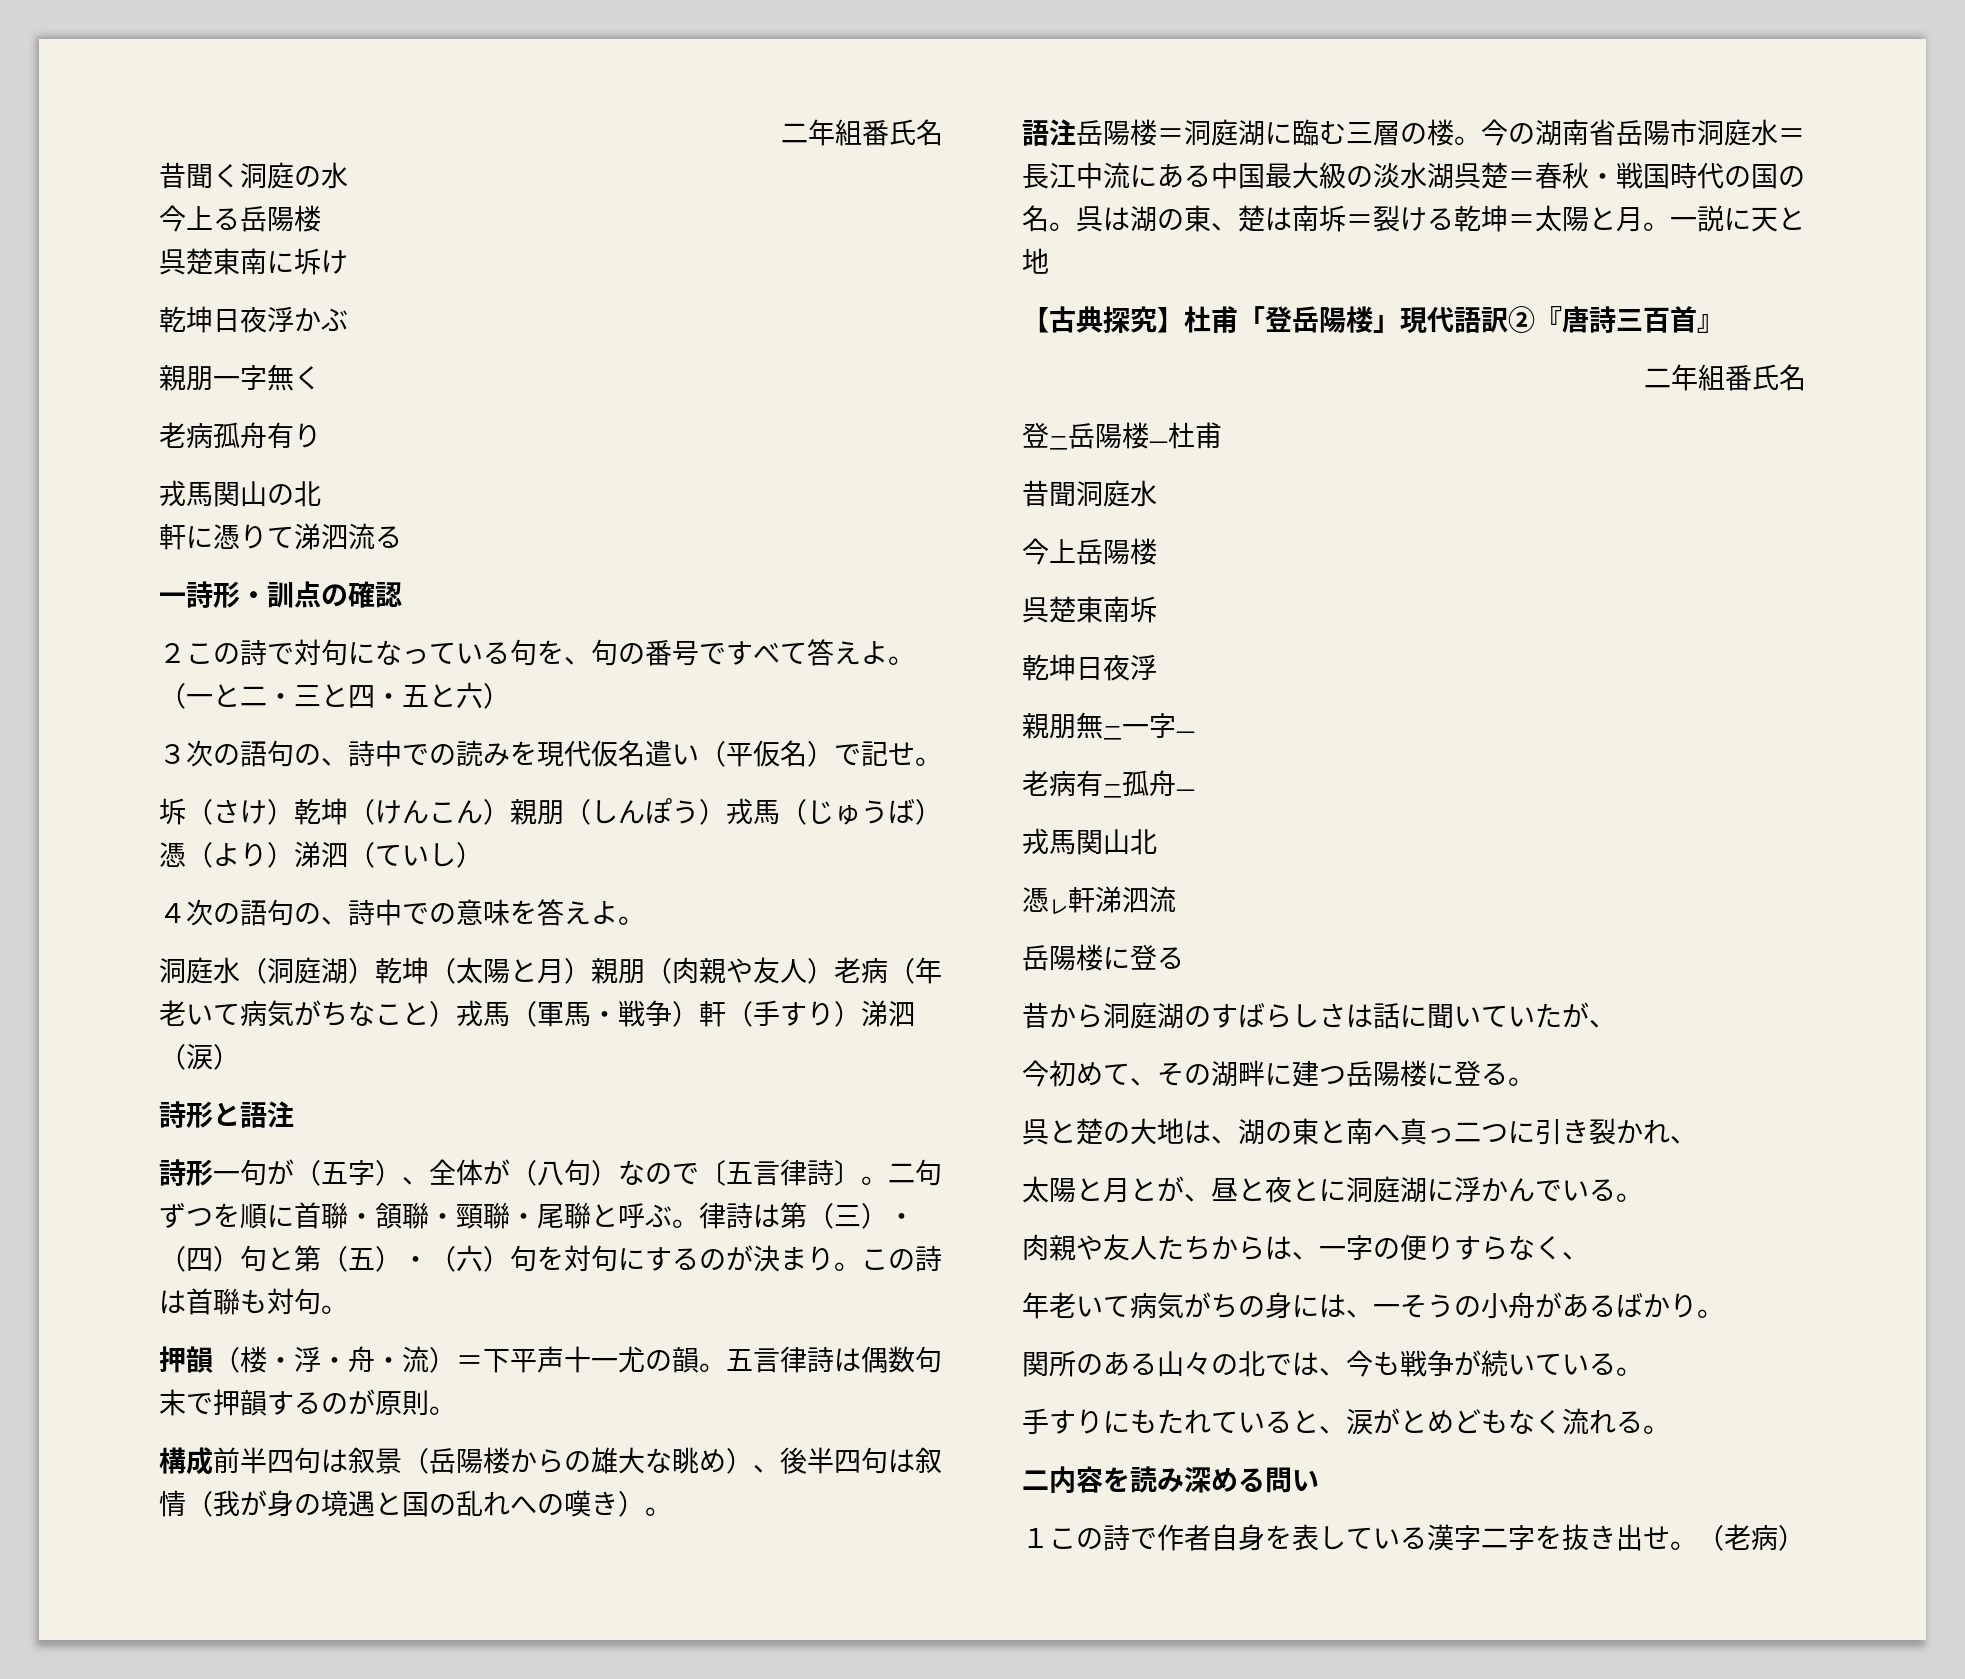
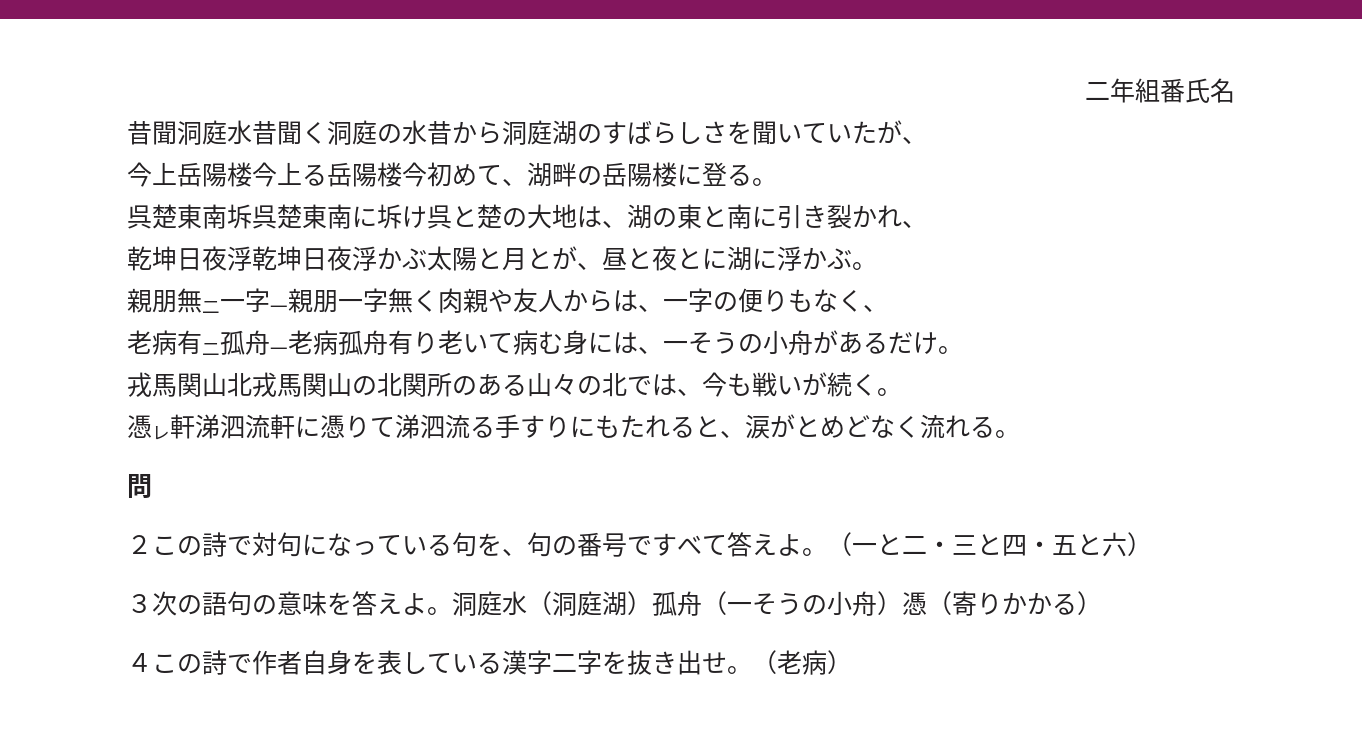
(213, 176) none -> [177,120,302,145] 洞庭水昔聞
[159,205,213,232] // 今上 -> [427,120,927,145] [127,162,302,187] 昔から洞庭湖のすばらしさを聞いていたが、 // 今上岳陽楼今上
[159,248,267,275] // 呉楚東南 -> [402,162,777,187] [127,204,352,229] 今初めて、湖畔の岳陽楼に登る。 // 呉楚東南坼呉楚東南
[159,306,348,333] [159,364,321,391] [159,422,321,449] [159,480,321,507] // 乾坤日夜浮かぶ // 親朋一字無く // 老病孤舟有り // 戎馬関山の北 // -> [427,204,927,229] [127,246,877,271] [127,288,888,313] [127,330,963,355] [127,372,902,397] [127,414,270,440] 呉と楚の大地は、湖の東と南に引き裂かれ、 // 乾坤日夜浮乾坤日夜浮かぶ太陽と月とが、昼と夜とに湖に浮かぶ。 // 親朋無二一字一親朋一字無く肉親や友人からは、一字の便りもなく、 // 老病有二孤舟一老病孤舟有り老いて病む身には、一そうの小舟があるだけ。 // 戎馬関山北戎馬関山の北関所のある山々の北では、今も戦いが続く。 // 憑レ軒涕泗流
[159,581,402,608] // 一詩形・訓点の確認 -> [495,414,1020,439] [127,474,152,498] 手すりにもたれると、涙がとめどなく流れる。 // 問
[321,740,942,767] [159,798,942,825] [159,841,483,868] [159,899,456,926] 、詩中での読みを現代仮名遣い（平仮名）で記せ。 // 坼（さけ）乾坤（けんこん）親朋（しんぽう）戎馬（じゅうば）憑（より）涕泗（ていし） // ４次の語句の、詩中での -> (277, 605) none
(645, 920) // -> (452, 611) none
[375,957,942,984] [159,1000,915,1027] [159,1043,240,1070] [159,1101,294,1128] [159,1159,942,1186] [159,1202,915,1229] [159,1245,942,1272] [159,1288,348,1315] [159,1346,942,1373] [159,1389,456,1416] [159,1447,942,1475] [159,1490,672,1517] [1022,119,1805,146] [1022,162,1805,189] [1022,205,1805,232] [1022,248,1049,274] [1022,306,1724,334] [1644,364,1806,391] [1022,422,1222,450] [1022,480,1157,507] [1022,538,1157,565] [1022,596,1157,623] [1022,654,1157,681] [1022,712,1195,740] [1022,770,1195,798] [1022,828,1157,855] [1022,886,1176,914] [1022,944,1184,971] [1022,1002,1616,1029] [1022,1060,1535,1087] [1022,1118,1697,1145] [1022,1176,1643,1203] [1022,1234,1589,1261] [1022,1292,1724,1319] [1022,1350,1643,1377] [1022,1408,1670,1435] [1022,1466,1319,1494] [1022,1528,1049,1548] 乾坤（太陽と月）親朋（肉親や友人）老病（年老いて病気がちなこと）戎馬（軍馬・戦争）軒（手すり）涕泗（涙） // 詩形と語注 // 詩形一句が（五字）、全体が（八句）なので〔五言律詩〕。二句ずつを順に首聯・頷聯・頸聯・尾聯と呼ぶ。律詩は第（三）・（四）句と第（五）・（六）句を対句にするのが決まり。この詩は首聯も対句。 // 押韻（楼・浮・舟・流）＝下平声十一尤の韻。五言律詩は偶数句末で押韻するのが原則。 // 構成前半四句は叙景（岳陽楼からの雄大な眺め）、後半四句は叙情（我が身の境遇と国の乱れへの嘆き）。 // 語注岳陽楼＝洞庭湖に臨む三層の楼。今の湖南省岳陽市洞庭水＝長江中流にある中国最大級の淡水湖呉楚＝春秋・戦国時代の国の名。呉は湖の東、楚は南坼＝裂ける乾坤＝太陽と月。一説に天と地 // 【古典探究】杜甫「登岳陽楼」現代語訳②『唐詩三百首』 // 二年組番氏名 // 登二岳陽楼一杜甫 // 昔聞洞庭水 // 今上岳陽楼 // 呉楚東南坼 // 乾坤日夜浮 // 親朋無二一字一 // 老病有二孤舟一 // 戎馬関山北 // 憑レ軒涕泗流 // 岳陽楼に登る // 昔から洞庭湖のすばらしさは話に聞いていたが、 // 今初めて、その湖畔に建つ岳陽楼に登る。 // 呉と楚の大地は、湖の東と南へ真っ二つに引き裂かれ、 // 太陽と月とが、昼と夜とに洞庭湖に浮かんでいる。 // 肉親や友人たちからは、一字の便りすらなく、 // 年老いて病気がちの身には、一そうの小舟があるばかり。 // 関所のある山々の北では、今も戦争が続いている。 // 手すりにもたれていると、涙がとめどもなく流れる。 // 二内容を読み深める問い // １ -> [652,591,1102,616] [127,653,152,672] 孤舟（一そうの小舟）憑（寄りかかる） // ４

